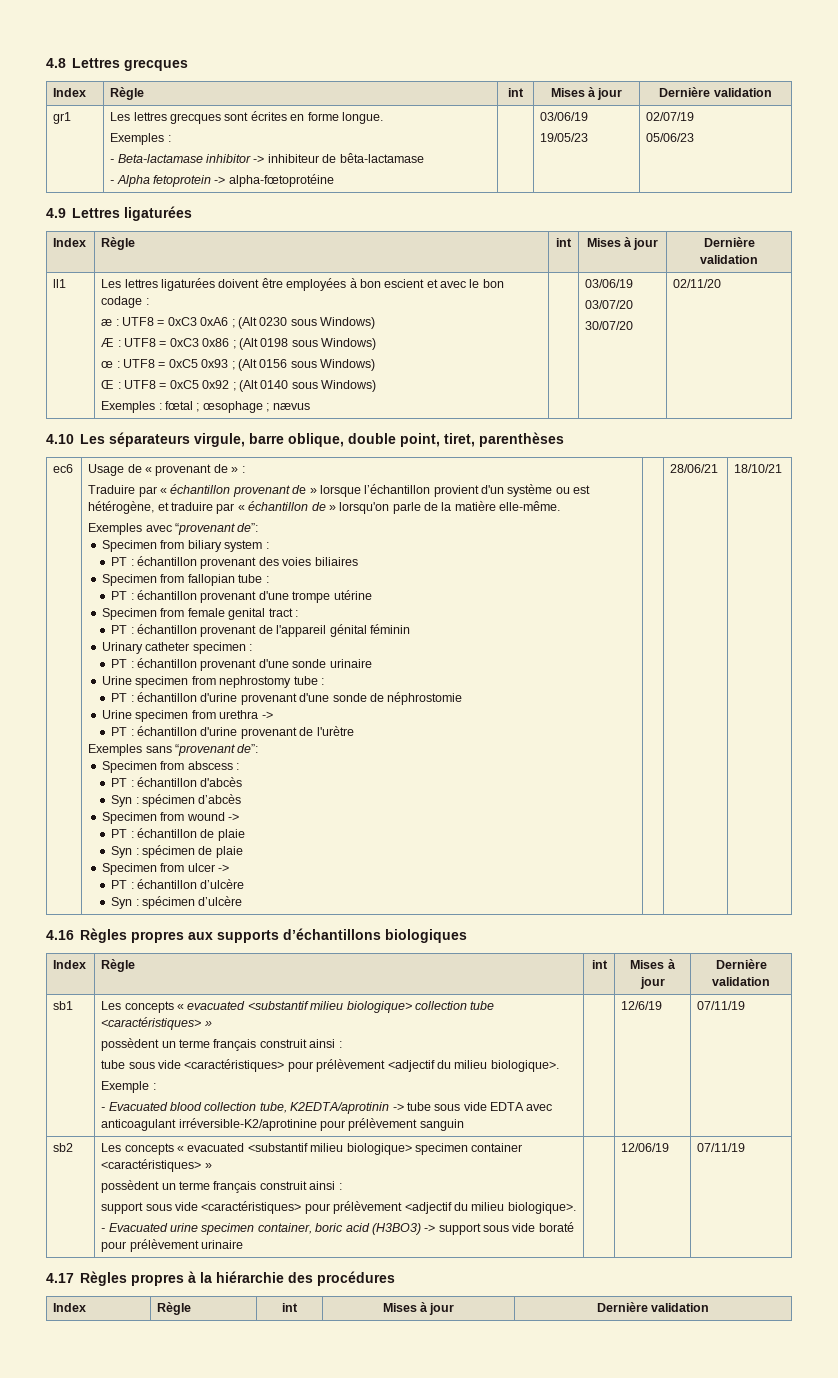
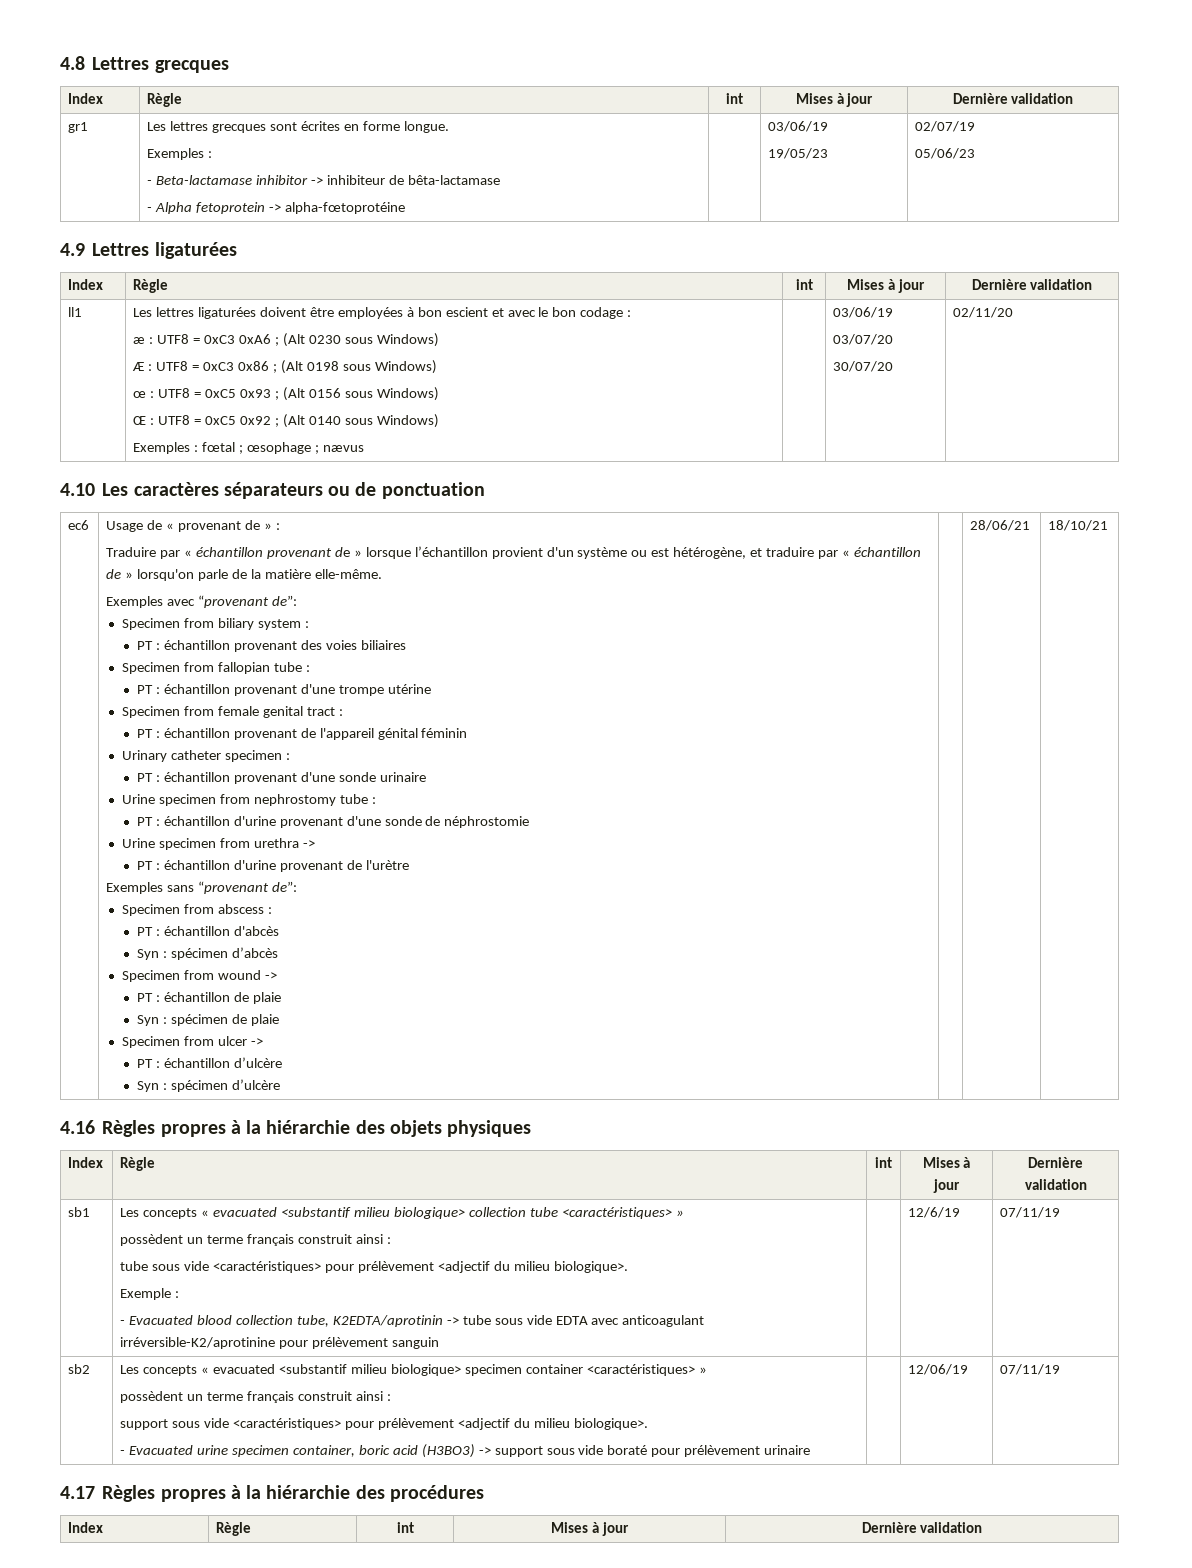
[109,432,565,447] séparateurs virgule, barre oblique, double point, tiret, parenthèses -> [133,482,485,499] caractères séparateurs ou de ponctuation
[188,928,468,943] aux supports d’échantillons biologiques -> [230,1120,532,1137] à la hiérarchie des objets physiques

